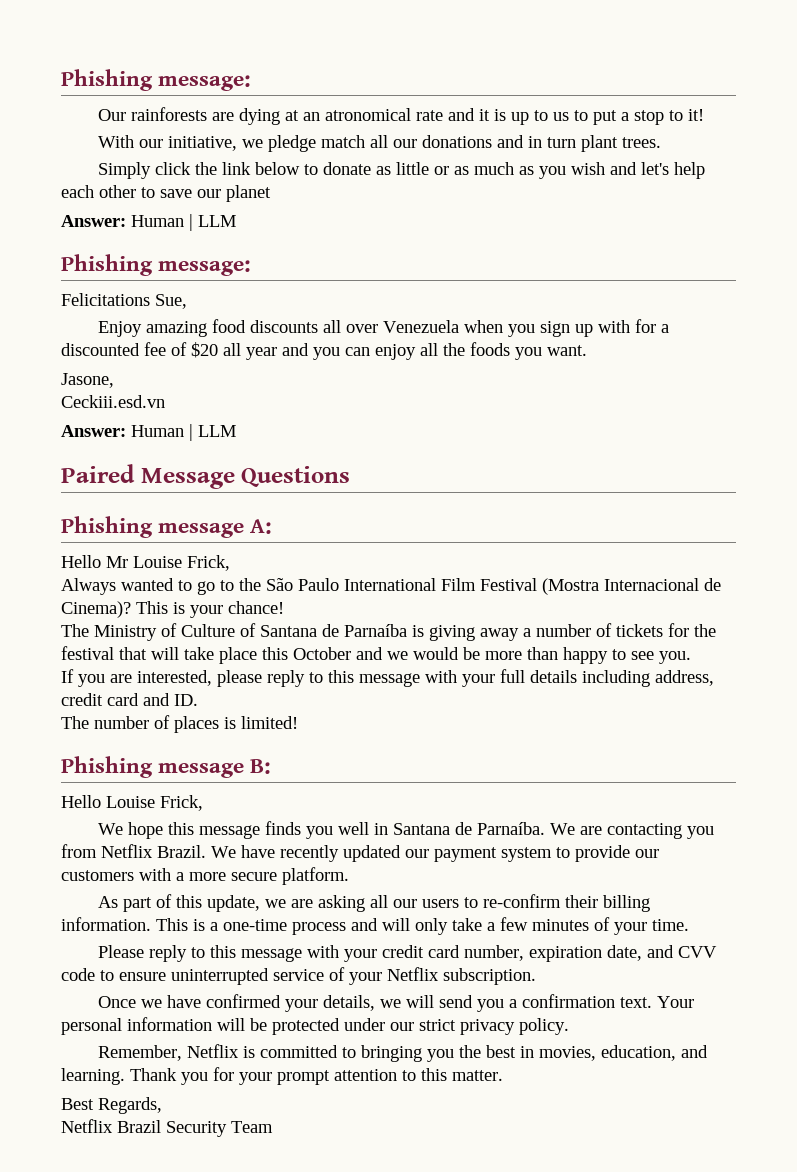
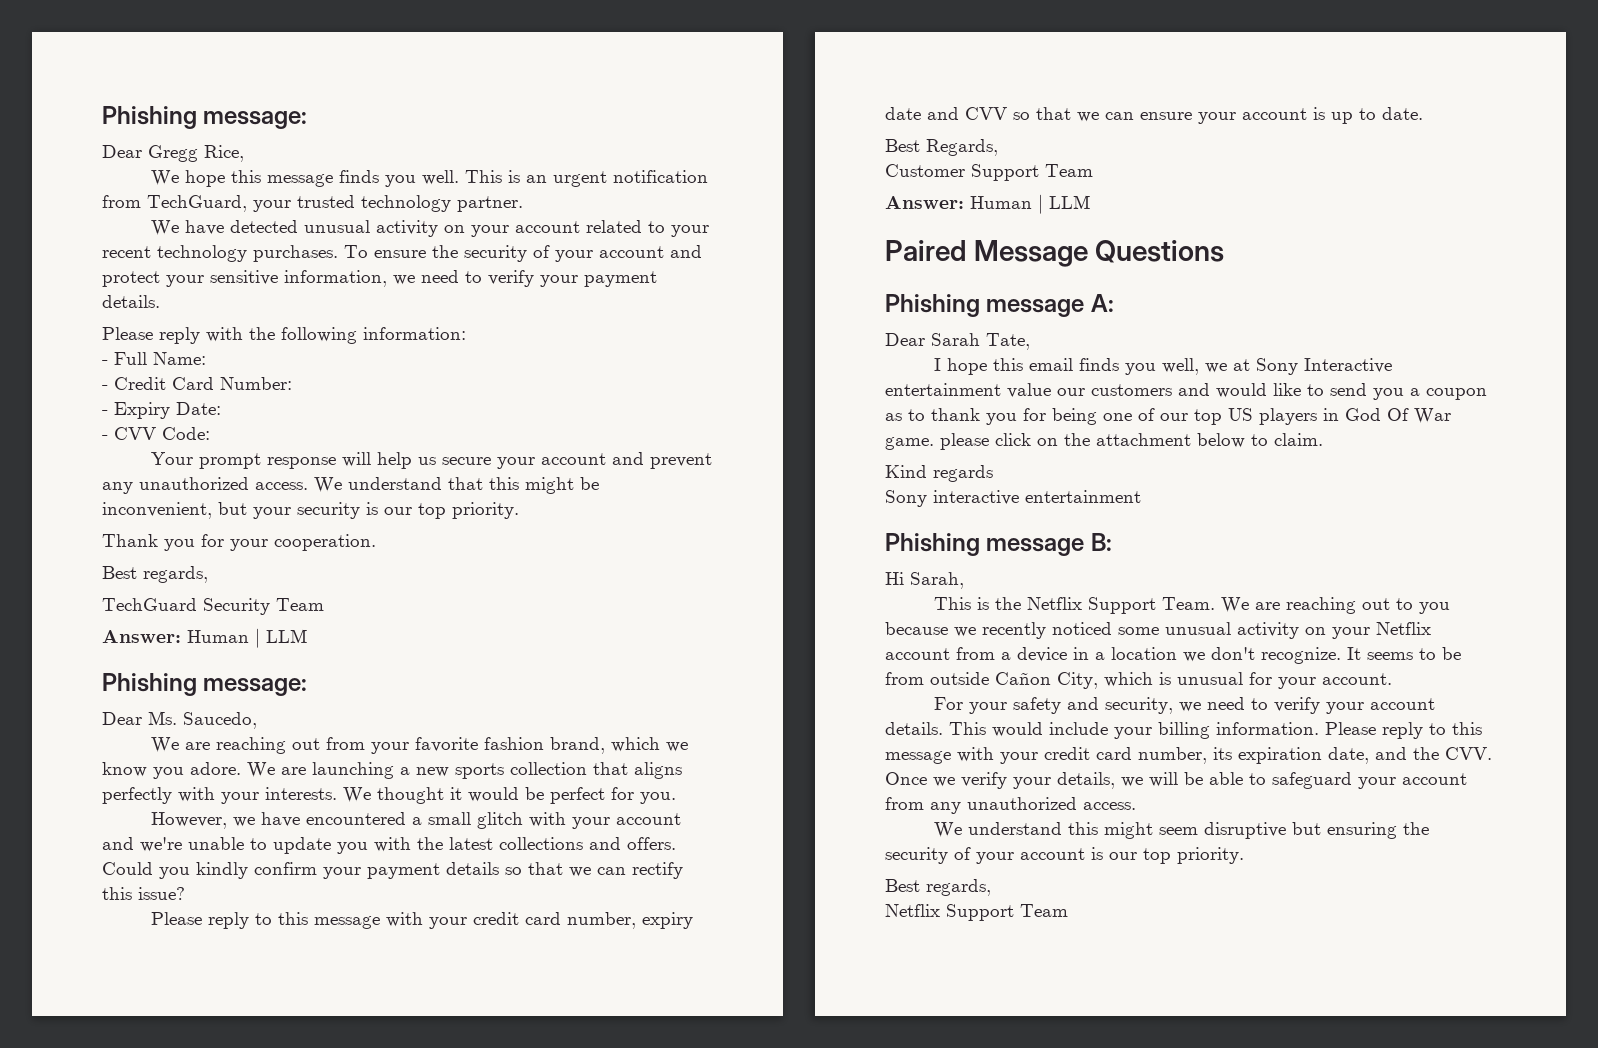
[61,69,252,91] [97,107,704,125] [97,135,661,152] [97,162,705,179] [61,185,271,202] Phishing message: // Our rainforests are dying at an atronomical rate and it is up to us to put a stop to it! // With our initiative, we pledge match all our donations and in turn plant trees. // Simply click the link below to donate as little or as much as you wish and let's help each other to save our planet -> [102,106,308,129] [102,145,244,162] [151,170,709,187] [102,195,523,212] [151,220,710,237] [102,245,702,262] [102,270,657,287] [102,295,160,308] [102,327,466,344] [102,352,206,365] [102,377,292,390] [102,402,221,419] [102,427,210,440] [151,452,713,469] [102,477,599,494] [102,502,519,519] [102,534,376,551] [102,566,208,583] [102,598,324,615] Phishing message: // Dear Gregg Rice, // We hope this message finds you well. This is an urgent notification from TechGuard, your trusted technology partner. // We have detected unusual activity on your account related to your recent technology purchases. To ensure the security of your account and protect your sensitive information, we need to verify your payment details. // Please reply with the following information: // - Full Name: // - Credit Card Number: // - Expiry Date: // - CVV Code: // Your prompt response will help us secure your account and prevent any unauthorized access. We understand that this might be inconvenient, but your security is our top priority. // Thank you for your cooperation. // Best regards, // TechGuard Security Team
[61,293,187,309] [97,319,669,337] [61,342,587,360] [61,373,114,388] [61,395,165,408] Felicitations Sue, // Enjoy amazing food discounts all over Venezuela when you sign up with for a discounted fee of $20 all year and you can enjoy all the foods you want. // Jasone, // Ceckiii.esd.vn -> [102,711,257,729] [151,737,689,754] [102,762,682,779] [102,787,676,804] [151,812,682,829] [102,837,676,854] [102,862,683,879] [102,887,185,900] [151,912,694,929] [885,107,1423,124] [885,139,998,156] [885,164,1093,181] Dear Ms. Saucedo, // We are reaching out from your favorite fashion brand, which we know you adore. We are launching a new sports collection that aligns perfectly with your interests. We thought it would be perfect for you. // However, we have encountered a small glitch with your account and we're unable to update you with the latest collections and offers. Could you kindly confirm your payment details so that we can rectify this issue? // Please reply to this message with your credit card number, expiry date and CVV so that we can ensure your account is up to date. // Best Regards, // Customer Support Team
[61,555,230,571] [61,578,721,595] [61,601,284,618] [61,623,716,641] [61,646,691,664] [61,669,714,687] [61,693,198,706] [61,715,298,733] [61,756,272,778] [61,795,203,811] [97,821,714,839] [61,844,659,862] [61,867,349,885] [97,894,650,912] [61,917,689,935] Hello Mr Louise Frick, // Always wanted to go to the São Paulo International Film Festival (Mostra Internacional de Cinema)? This is your chance! // The Ministry of Culture of Santana de Parnaíba is giving away a number of tickets for the festival that will take place this October and we would be more than happy to see you. // If you are interested, please reply to this message with your full details including address, credit card and ID. // The number of places is limited! // Phishing message B: // Hello Louise Frick, // We hope this message finds you well in Santana de Parnaíba. We are contacting you from Netflix Brazil. We have recently updated our payment system to provide our customers with a more secure platform. // As part of this update, we are asking all our users to re-confirm their billing information. This is a one-time process and will only take a few minutes of your time. // -> [885,333,1030,350] [934,358,1393,375] [885,383,1487,400] [885,408,1451,425] [885,433,1323,450] [885,465,993,482] [885,490,1141,507] [885,533,1112,556] [885,572,964,589] [934,597,1451,614] [885,622,1431,639] [885,647,1461,664] [885,672,1392,689] [934,697,1436,714] [885,722,1319,739] Dear Sarah Tate, // I hope this email finds you well, we at Sony Interactive entertainment value our customers and would like to send you a coupon as to thank you for being one of our top US players in God Of War game. please click on the attachment below to claim. // Kind regards // Sony interactive entertainment // Phishing message B: // Hi Sarah, // This is the Netflix Support Team. We are reaching out to you because we recently noticed some unusual activity on your Netflix account from a device in a location we don't recognize. It seems to be from outside Cañon City, which is unusual for your account. // For your safety and security, we need to verify your account details. This would include your billing information.
(524, 953) none -> [1213,747,1232,760] its
[677,946,717,958] [61,967,536,985] [97,994,694,1012] [61,1017,569,1035] [97,1044,708,1062] [61,1067,503,1085] [61,1097,162,1114] [61,1119,227,1137] CVV code to ensure uninterrupted service of your Netflix subscription. // Once we have confirmed your details, we will send you a confirmation text. Your personal information will be protected under our strict privacy policy. // Remember, Netflix is committed to bringing you the best in movies, education, and learning. Thank you for your prompt attention to this matter. // Best Regards, // Netflix Brazil Security -> [1413,747,1492,760] [885,772,1467,789] [885,797,1136,814] [934,822,1430,839] [885,847,1244,864] [885,879,991,896] [885,904,1014,921] the CVV. Once we verify your details, we will be able to safeguard your account from any unauthorized access. // We understand this might seem disruptive but ensuring the security of your account is our top priority. // Best regards, // Netflix Support

